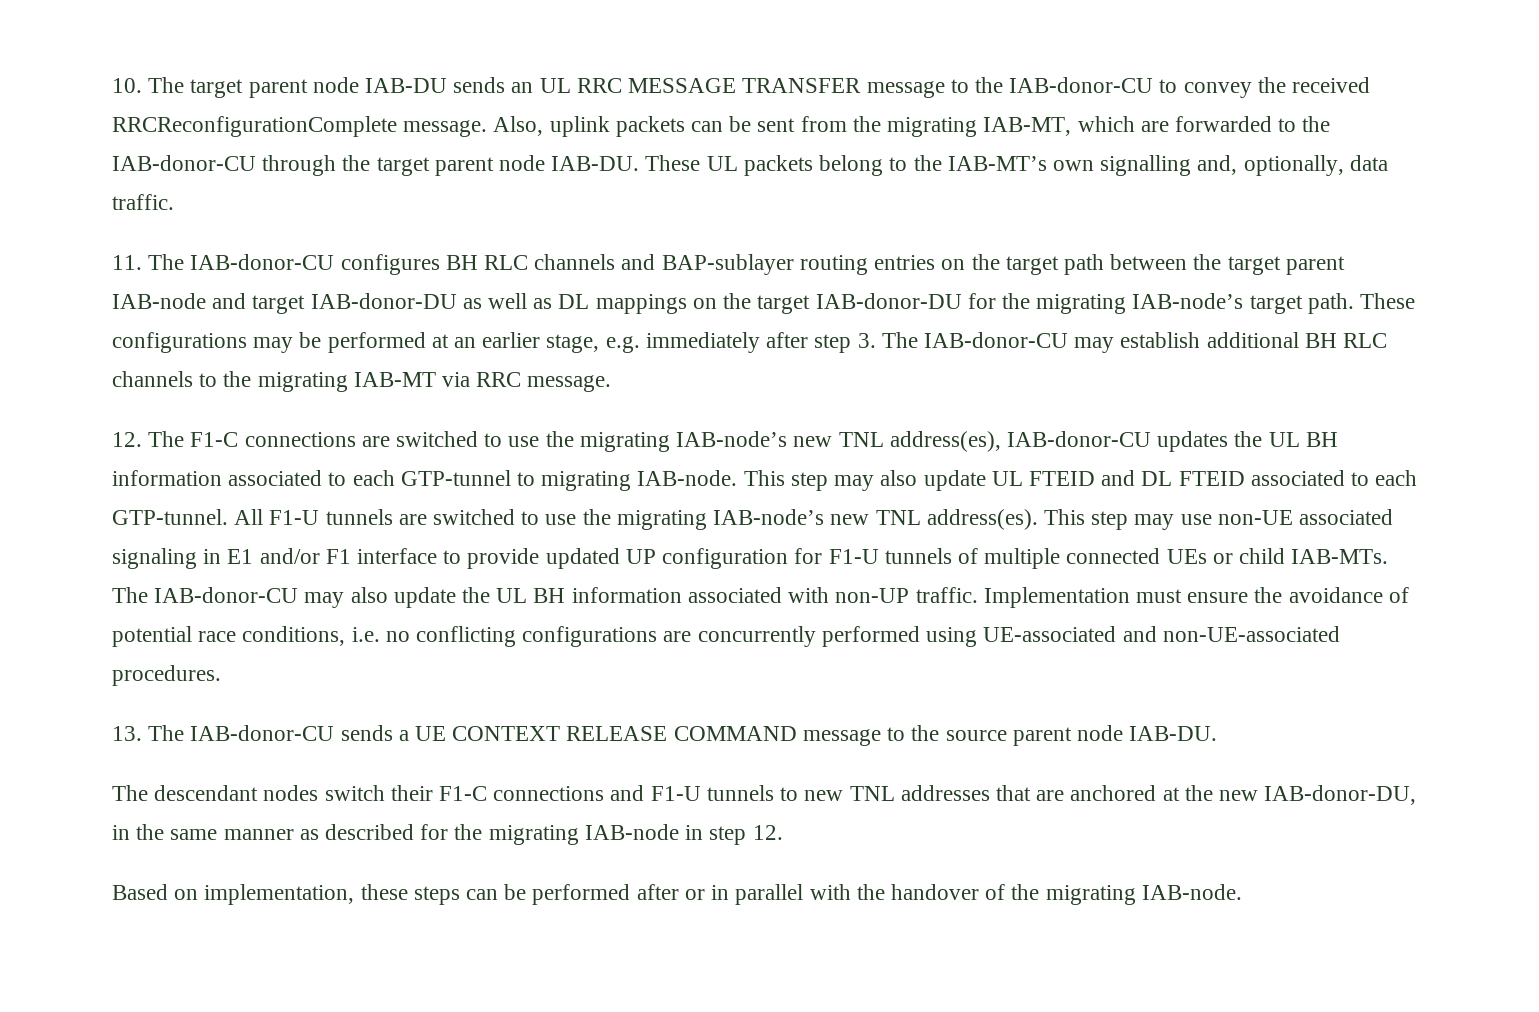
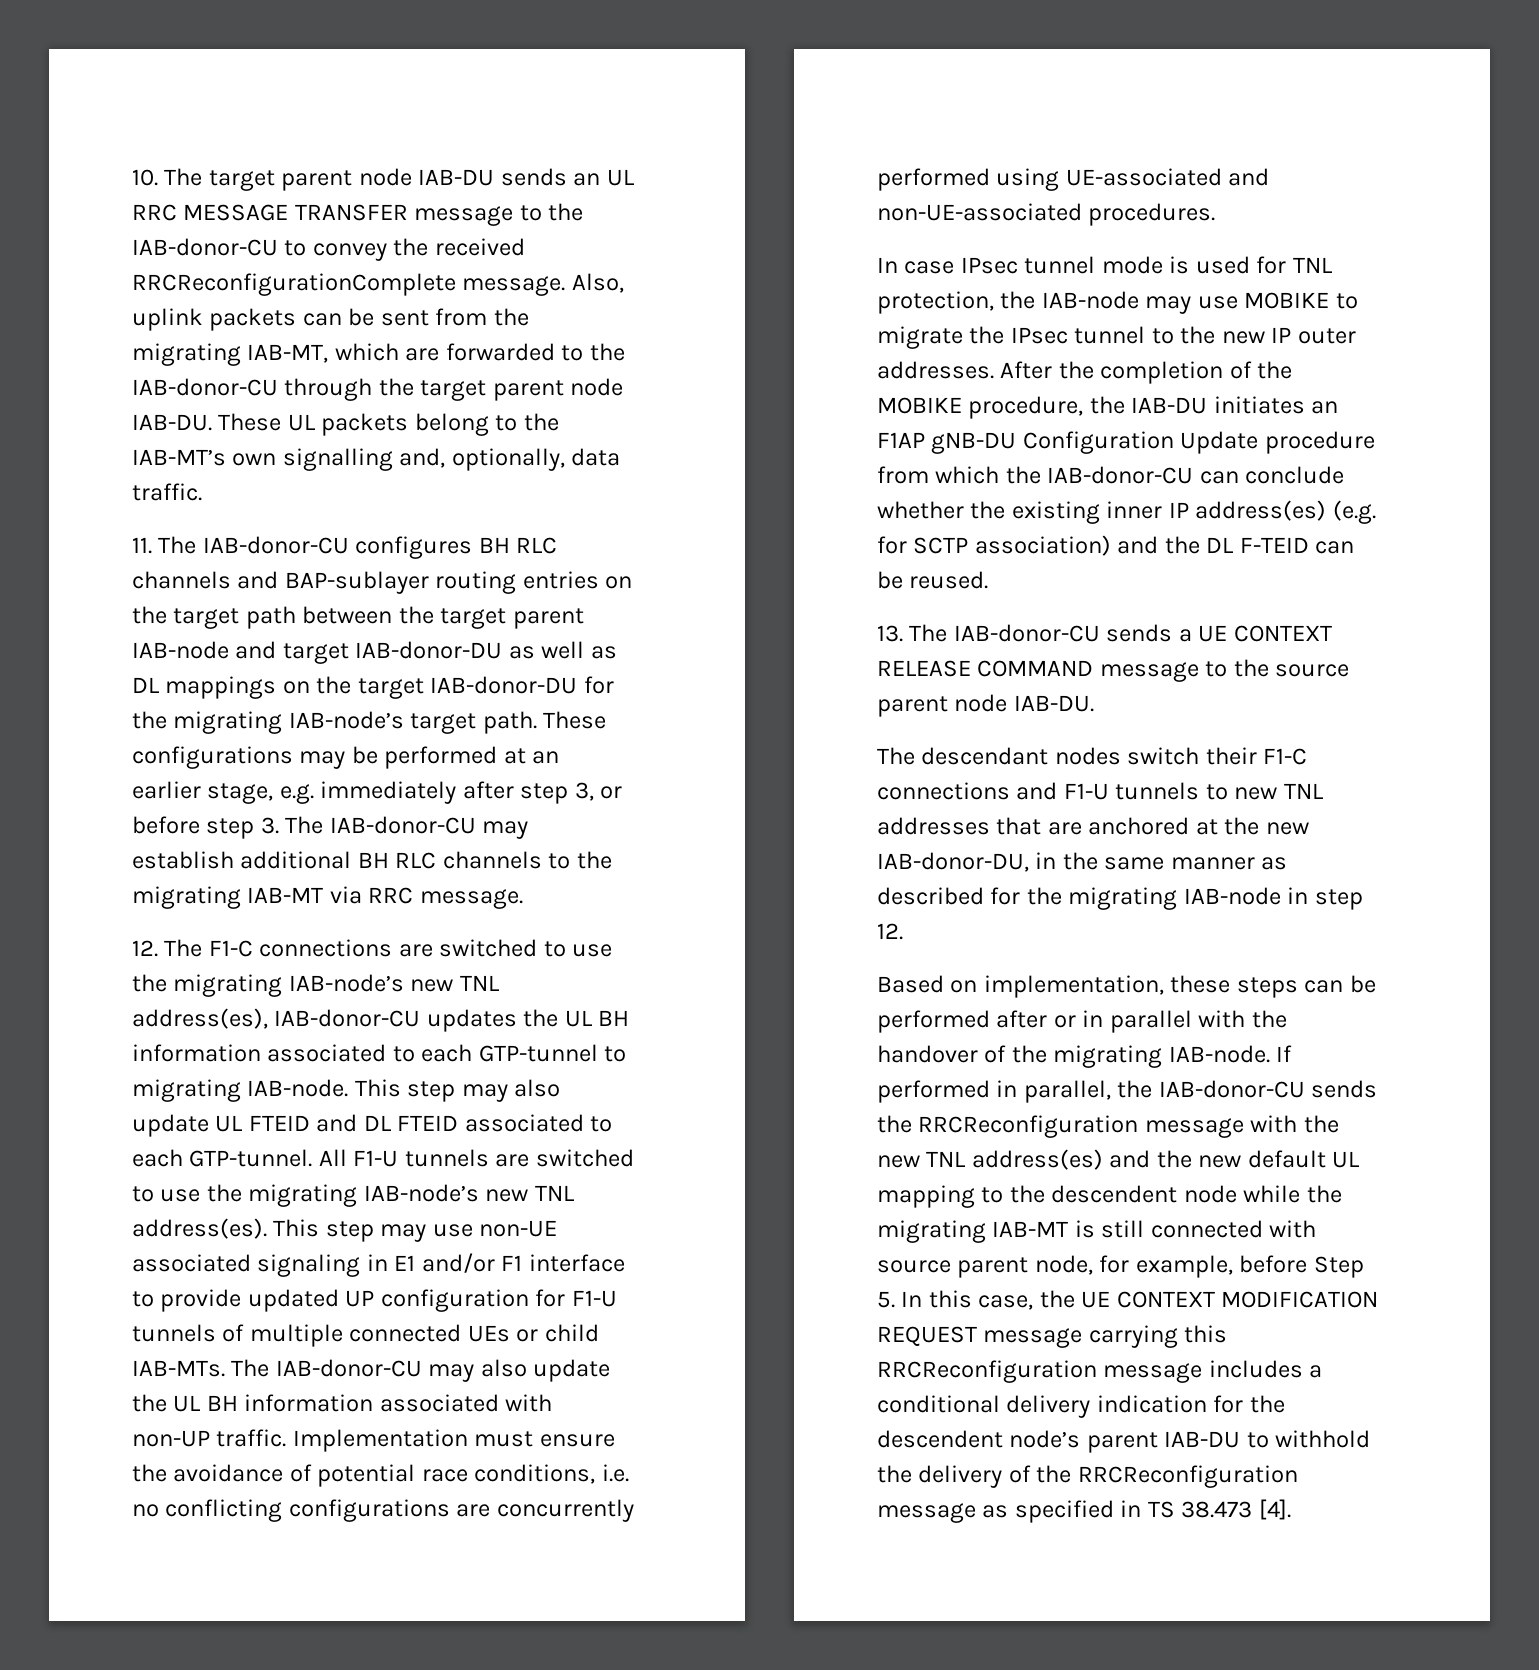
(852, 343) none -> [574,782,623,801] [132,816,255,839] 3, or before step
(221, 675) none -> [877,256,1332,274] [877,291,1358,314] [877,326,1356,349] [877,361,1293,384] [877,396,1339,419] [877,431,1375,454] [877,466,1345,484] [877,500,1376,524] [877,535,1355,556] [877,571,989,589] // In case IPsec tunnel mode is used for TNL protection, the IAB-node may use MOBIKE to migrate the IPsec tunnel to the new IP outer addresses. After the completion of the MOBIKE procedure, the IAB-DU initiates an F1AP gNB-DU Configuration Update procedure from which the IAB-donor-CU can conclude whether the existing inner IP address(es) (e.g. for SCTP association) and the DL F-TEID can be reused.
(1242, 892) none -> [1276,1045,1293,1062] [877,1080,1378,1103] [877,1115,1339,1138] [877,1149,1360,1170] [877,1185,1342,1208] [877,1220,1317,1243] [877,1255,1364,1278] [877,1290,1379,1310] [877,1325,1228,1348] [877,1360,1323,1383] [877,1395,1285,1418] [877,1430,1371,1453] [877,1465,1298,1488] [877,1499,1291,1523] If performed in parallel, the IAB-donor-CU sends the RRCReconfiguration message with the new TNL address(es) and the new default UL mapping to the descendent node while the migrating IAB-MT is still connected with source parent node, for example, before Step 5. In this case, the UE CONTEXT MODIFICATION REQUEST message carrying this RRCReconfiguration message includes a conditional delivery indication for the descendent node’s parent IAB-DU to withhold the delivery of the RRCReconfiguration message as specified in TS 38.473 [4].

